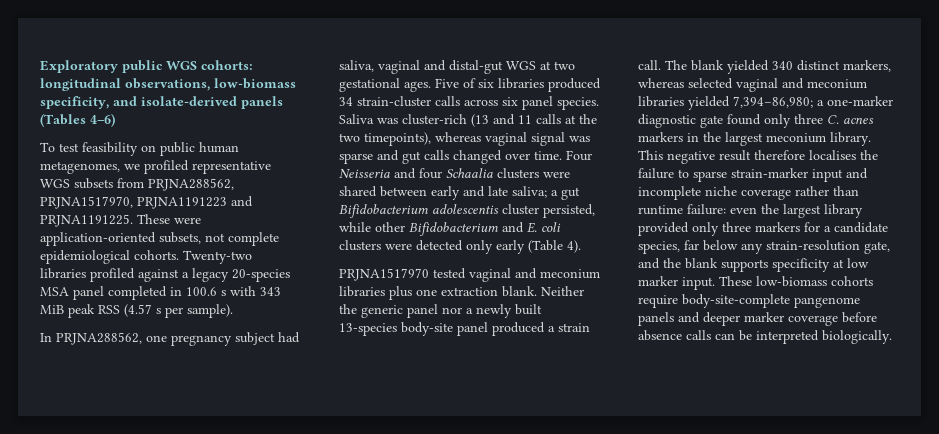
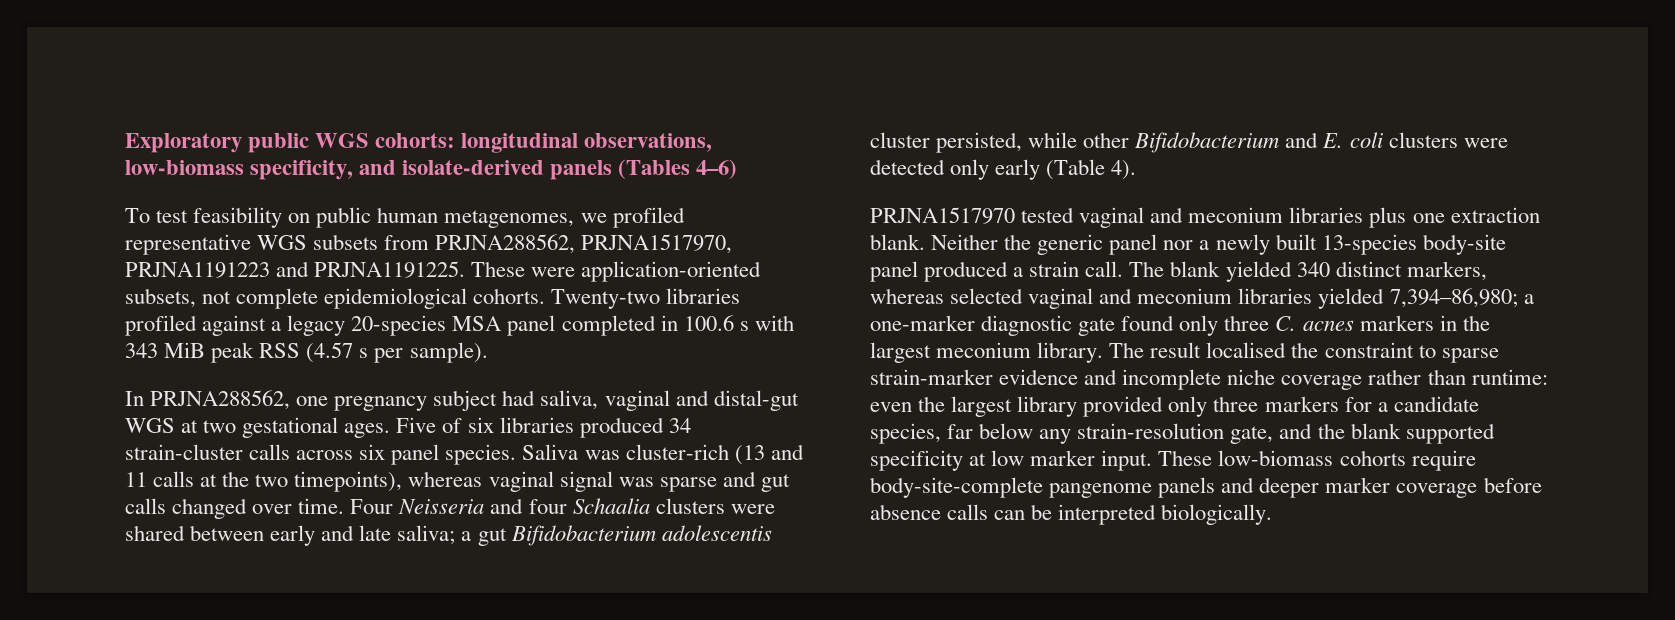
[638,150,878,164] [638,168,674,179] This negative result therefore localises the failure -> [1109,342,1414,358] The result localised the constraint
[812,169,843,182] input -> [999,369,1079,385] evidence
[638,204,726,215] runtime failure: -> [1471,369,1548,385] runtime:
[721,259,768,272] supports -> [1405,423,1495,444] supported

